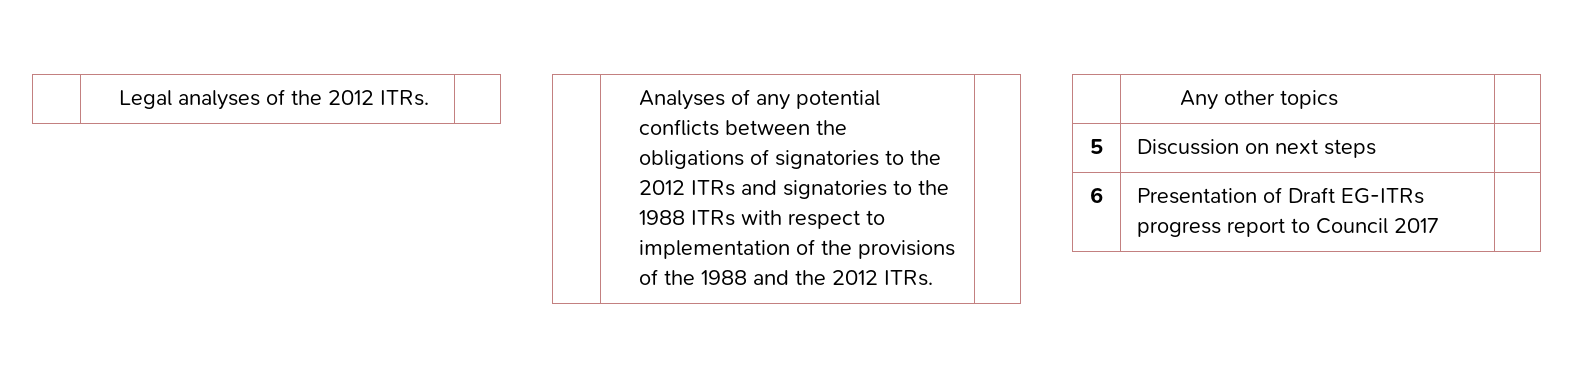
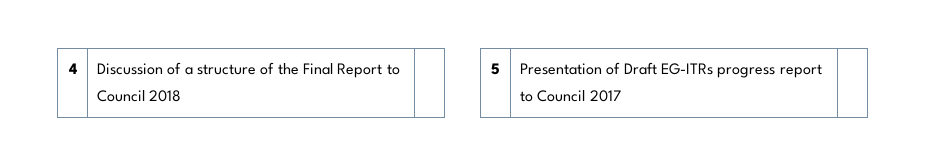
[118,89,429,110] [638,89,880,110] [638,119,847,136] [638,149,941,169] [638,180,949,199] [638,210,885,229] [638,239,955,259] [638,269,933,286] [1180,90,1339,110] [1090,139,1103,154] [1137,139,1377,158] [1090,187,1103,203] | Legal analyses of the 2012 ITRs. | // | Analyses of any potential conflicts between the obligations of signatories to the 2012 ITRs and signatories to the 1988 ITRs with respect to implementation of the provisions of the 1988 and the 2012 ITRs. | // | Any other topics | // 5 | Discussion on next steps | // 6 -> [68,63,77,74] [97,62,400,78] [97,90,182,102] [491,63,500,75] 4 | Discussion of a structure of the Final Report to Council 2018 | // 5

